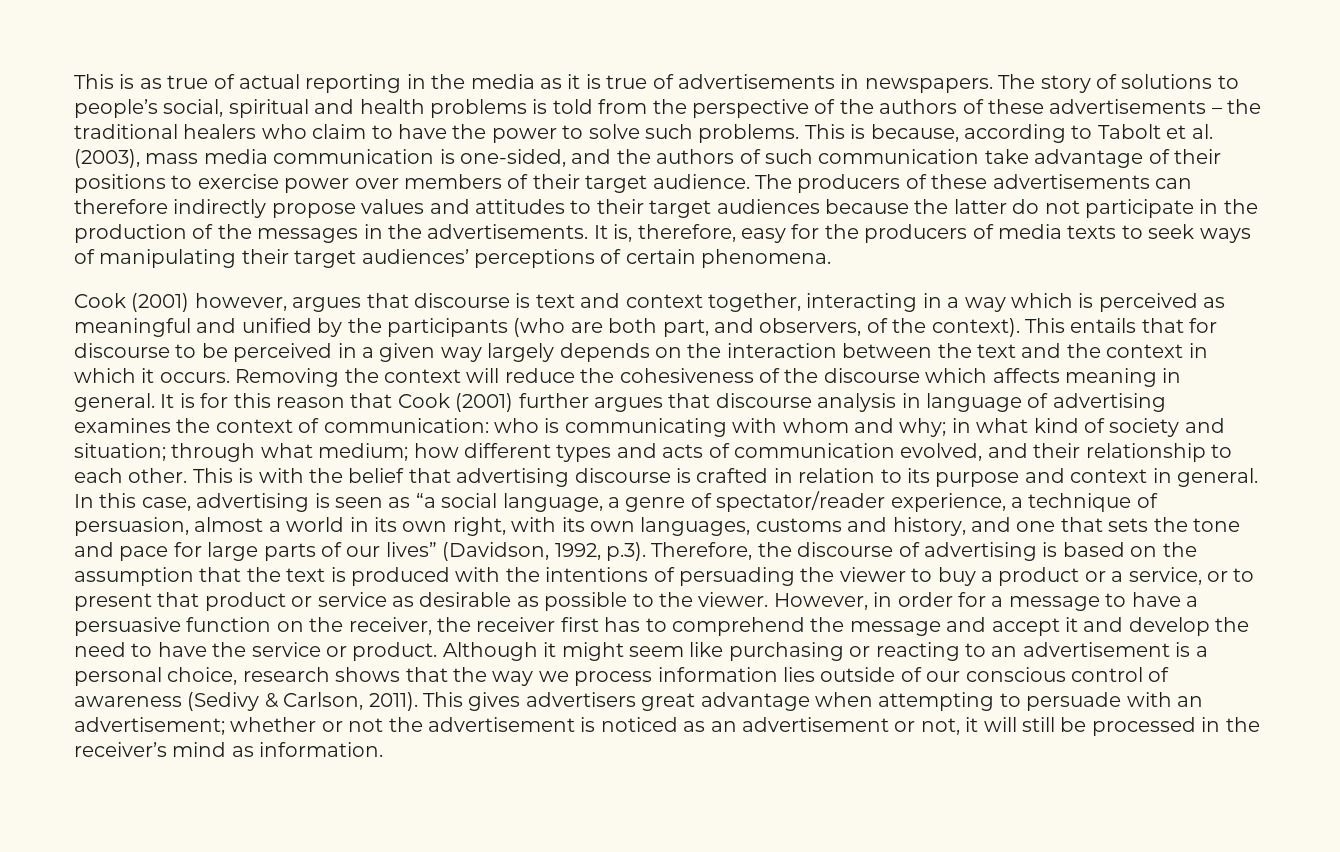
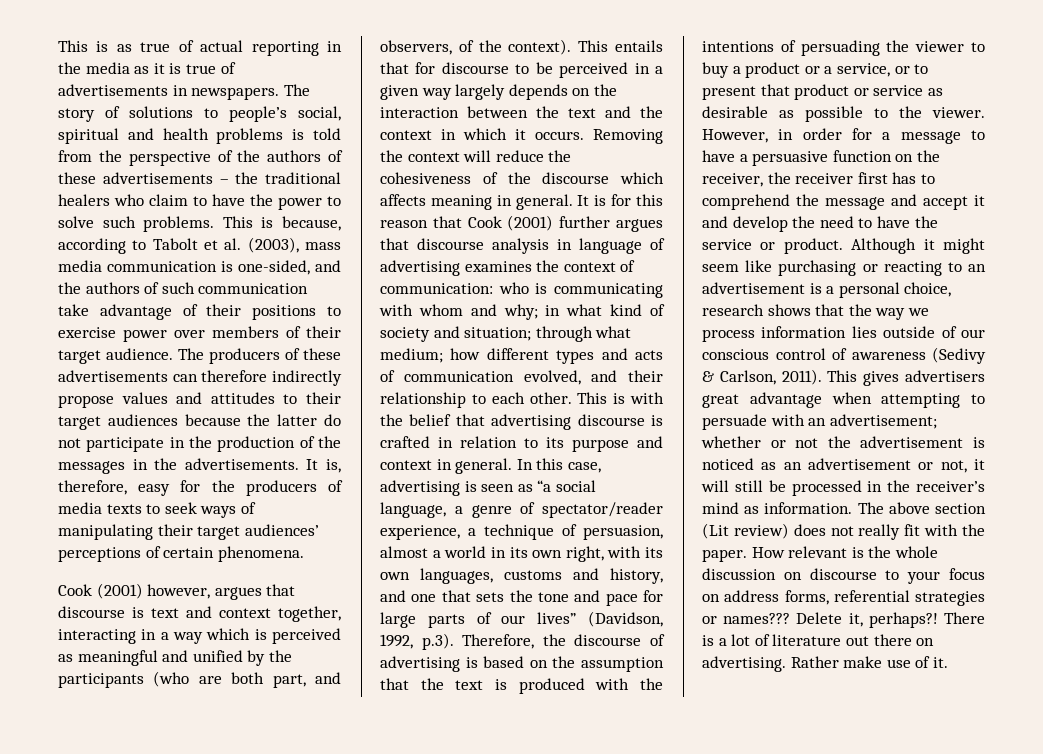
(384, 749) none -> [857,502,986,514] [702,523,985,540] [702,546,938,562] [702,568,985,584] [702,590,985,606] [702,612,985,628] [702,634,935,646] [702,656,948,672] The above section (Lit review) does not really fit with the paper. How relevant is the whole discussion on discourse to your focus on address forms, referential strategies or names??? Delete it, perhaps?! There is a lot of literature out there on advertising. Rather make use of it.

